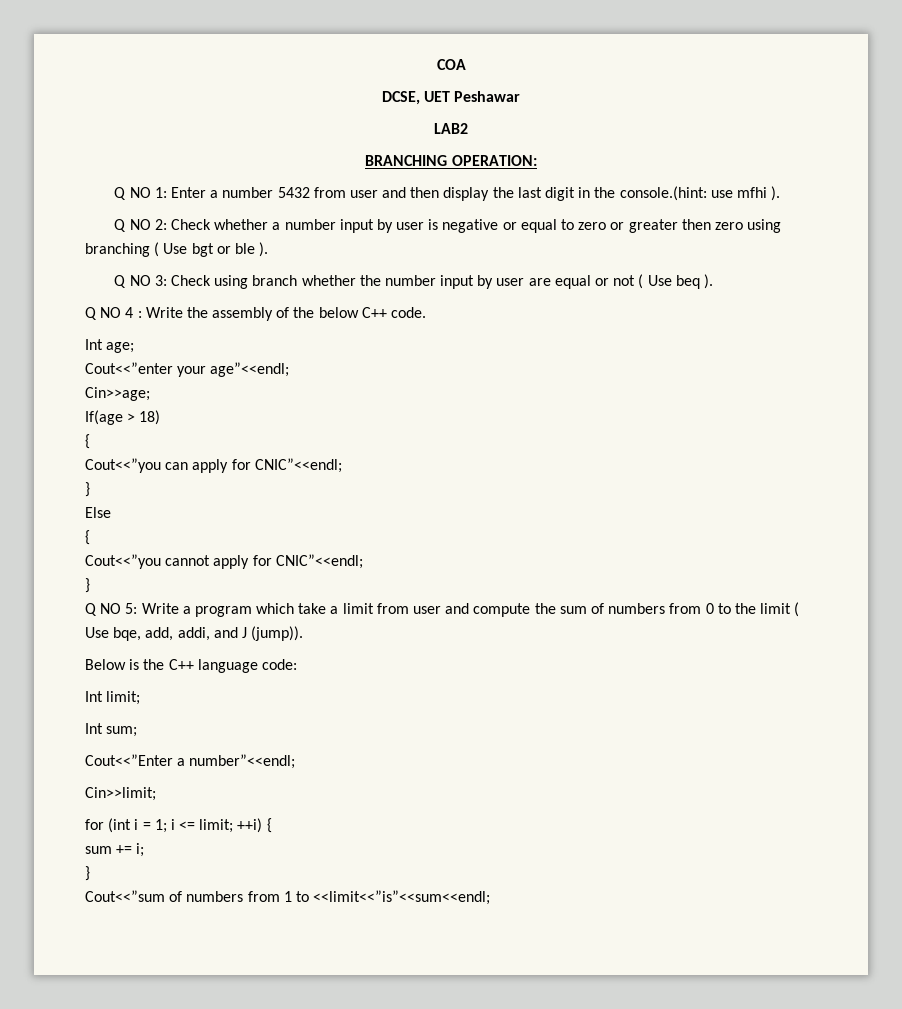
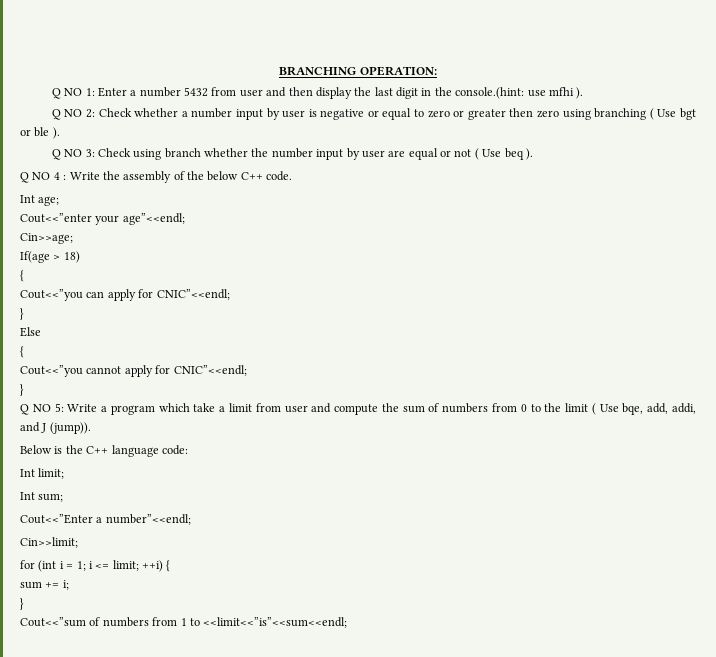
[436,59,466,70] [381,91,521,105] [434,123,468,134] COA // DCSE, UET Peshawar // LAB2 // -> (279, 71) none

